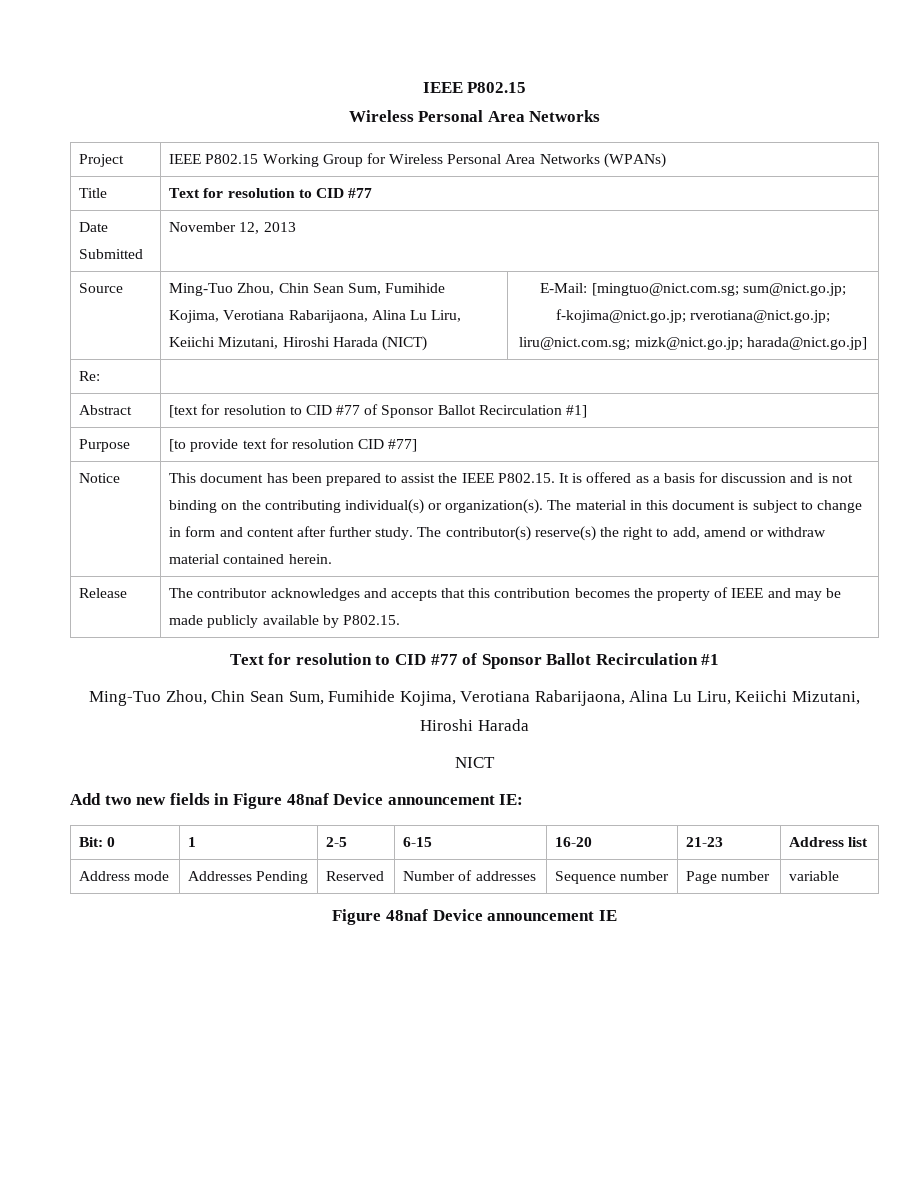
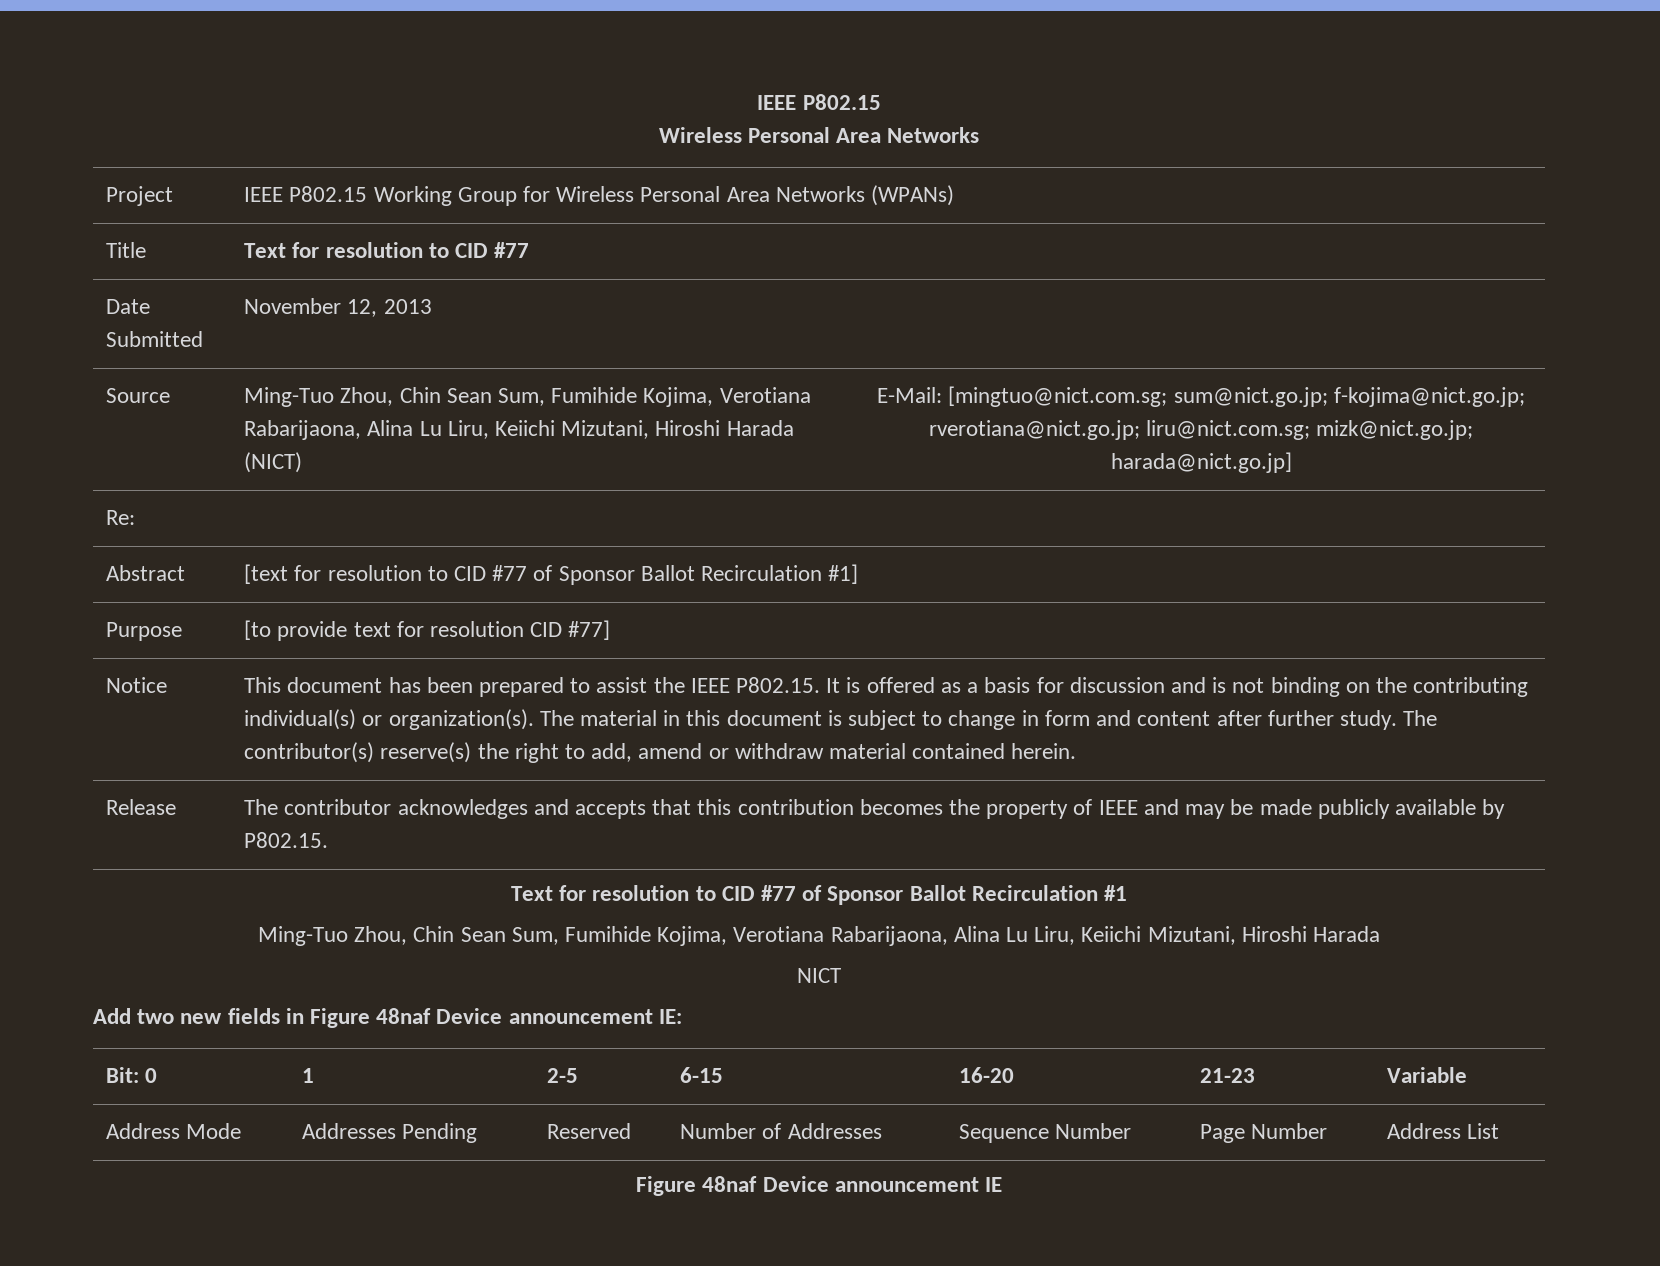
[789,837,869,847] [79,871,170,881] Address list // Address mode -> [1387,1067,1468,1083] [106,1123,242,1139] Variable // Address Mode
[475,871,536,881] addresses -> [787,1123,882,1139] Addresses
[620,871,670,881] number -> [1055,1123,1132,1139] Number
[721,871,771,881] [789,871,840,881] number | variable -> [1251,1123,1328,1139] [1387,1123,1500,1139] Number | Address List

